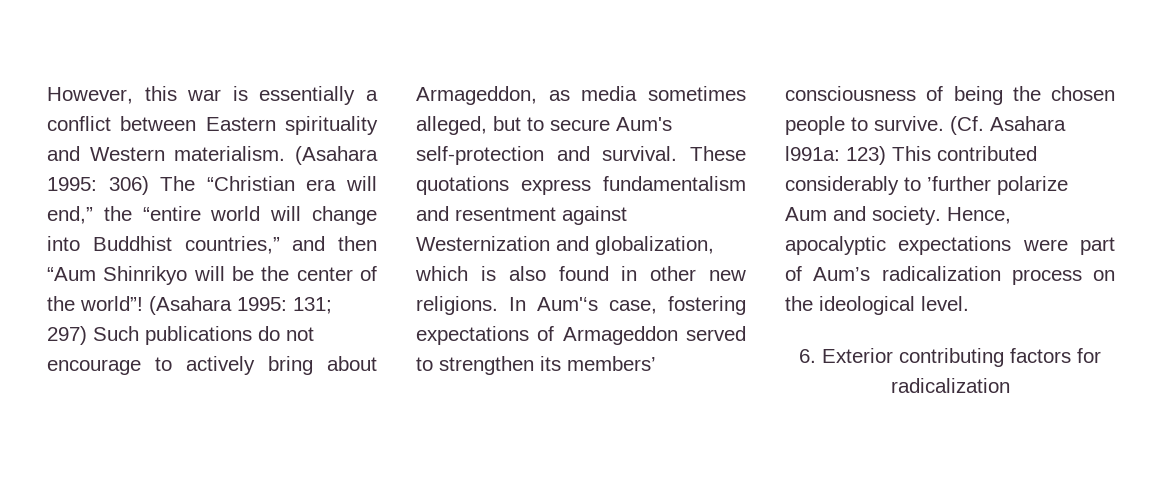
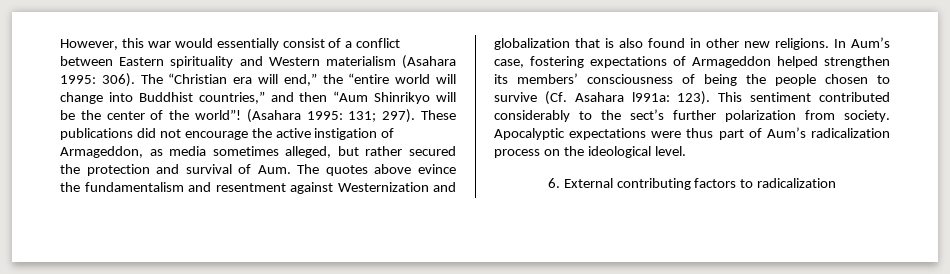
[232,86,356,105] is essentially -> [174,38,342,50] would essentially consist of
[174,146,378,165] [47,176,149,195] materialism. (Asahara 1995: 306) -> [325,55,456,69] [60,73,135,87] materialism (Asahara 1995: 306).
[47,326,314,345] [47,356,377,375] 297) Such publications do not encourage to actively bring about -> [382,109,457,123] [60,128,395,140] 297). These publications did not encourage the active instigation of
[527,117,672,131] [416,146,746,165] [416,176,591,195] to secure Aum's self-protection and survival. These quotations express -> [365,146,456,156] [60,164,456,176] [60,182,80,192] rather secured the protection and survival of Aum. The quotes above evince the
[595,236,714,255] [415,266,468,281] globalization, which -> [494,38,600,50] globalization that
[537,297,598,311] Aum'‘s -> [851,37,890,48] Aum’s
[686,326,746,341] [416,357,433,371] served to -> [777,56,818,68] helped
[1051,86,1115,101] [785,116,1066,135] [785,146,1037,165] [785,176,1068,195] [785,206,1011,225] [785,236,886,255] chosen people to survive. (Cf. Asahara l991a: 123) This contributed considerably to ’further polarize Aum and society. Hence, apocalyptic -> [775,74,890,86] [494,91,890,105] [494,109,890,122] [494,128,565,140] people chosen to survive (Cf. Asahara l991a: 123). This sentiment contributed considerably to the sect’s further polarization from society. Apocalyptic
(1068, 245) none -> [686,128,714,138] thus
[822,348,893,363] Exterior -> [563,178,613,188] External
[1077,348,1101,363] for -> [740,179,754,188] to

